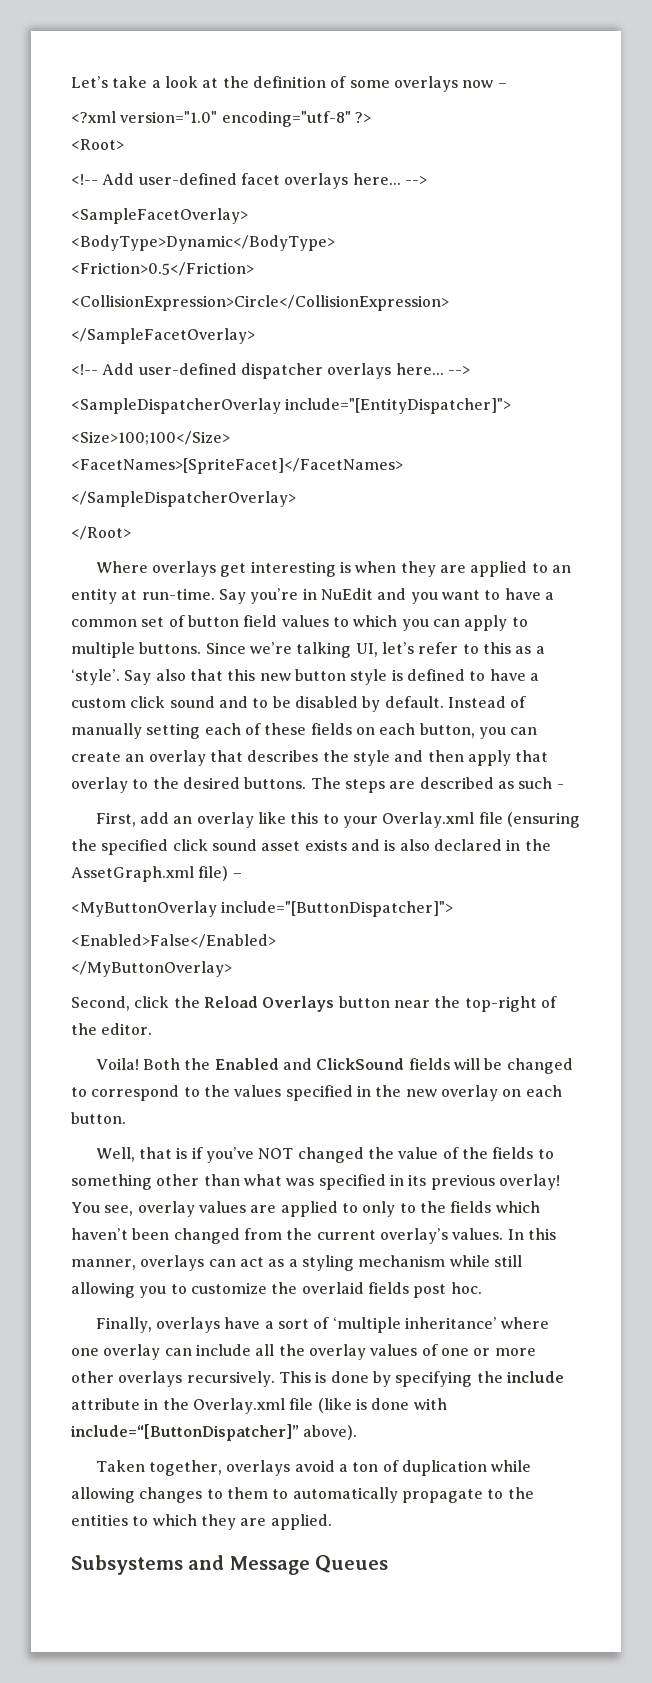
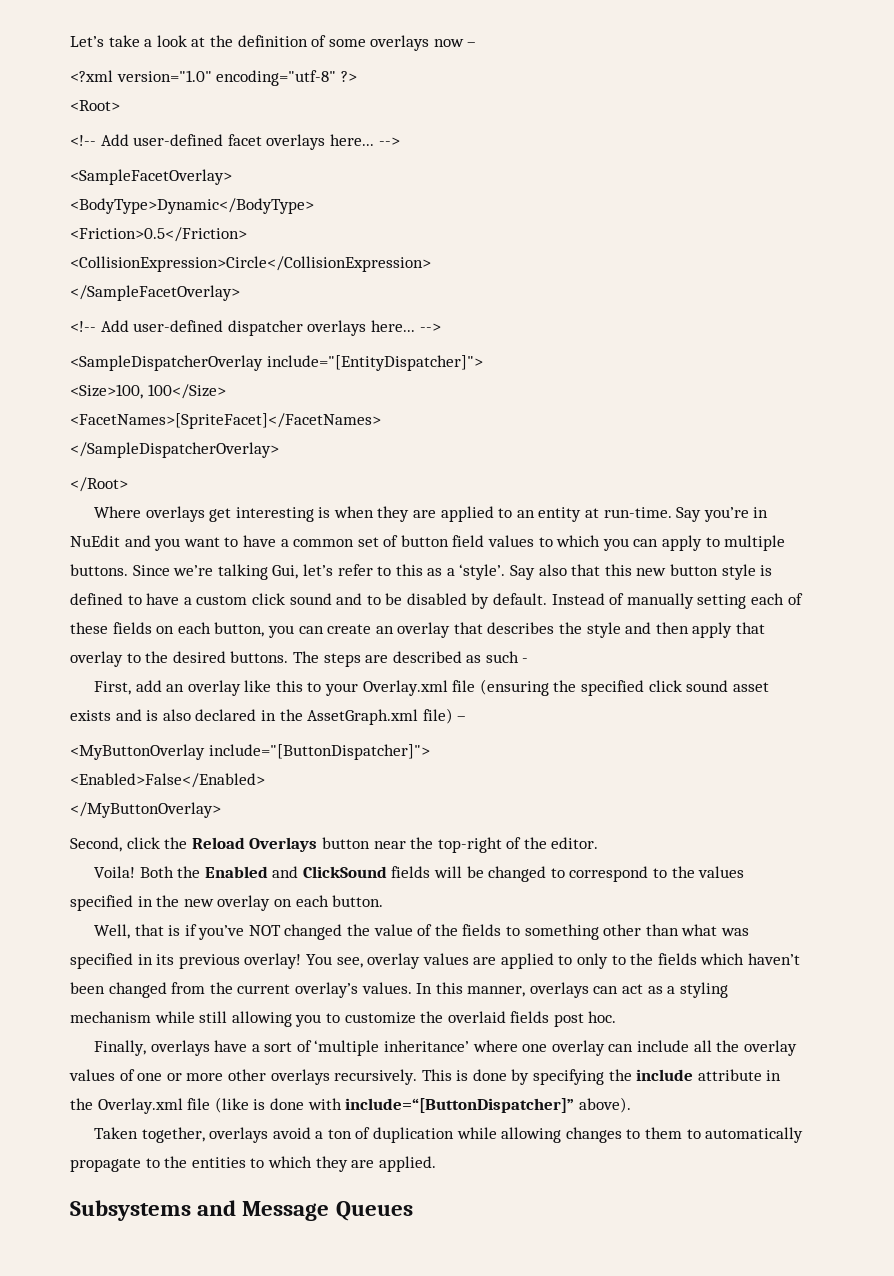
[71,431,230,445] <Size>100;100</Size> -> [70,384,226,399] <Size>100, 100</Size>
[355,643,378,657] UI, -> [272,565,299,579] Gui,

